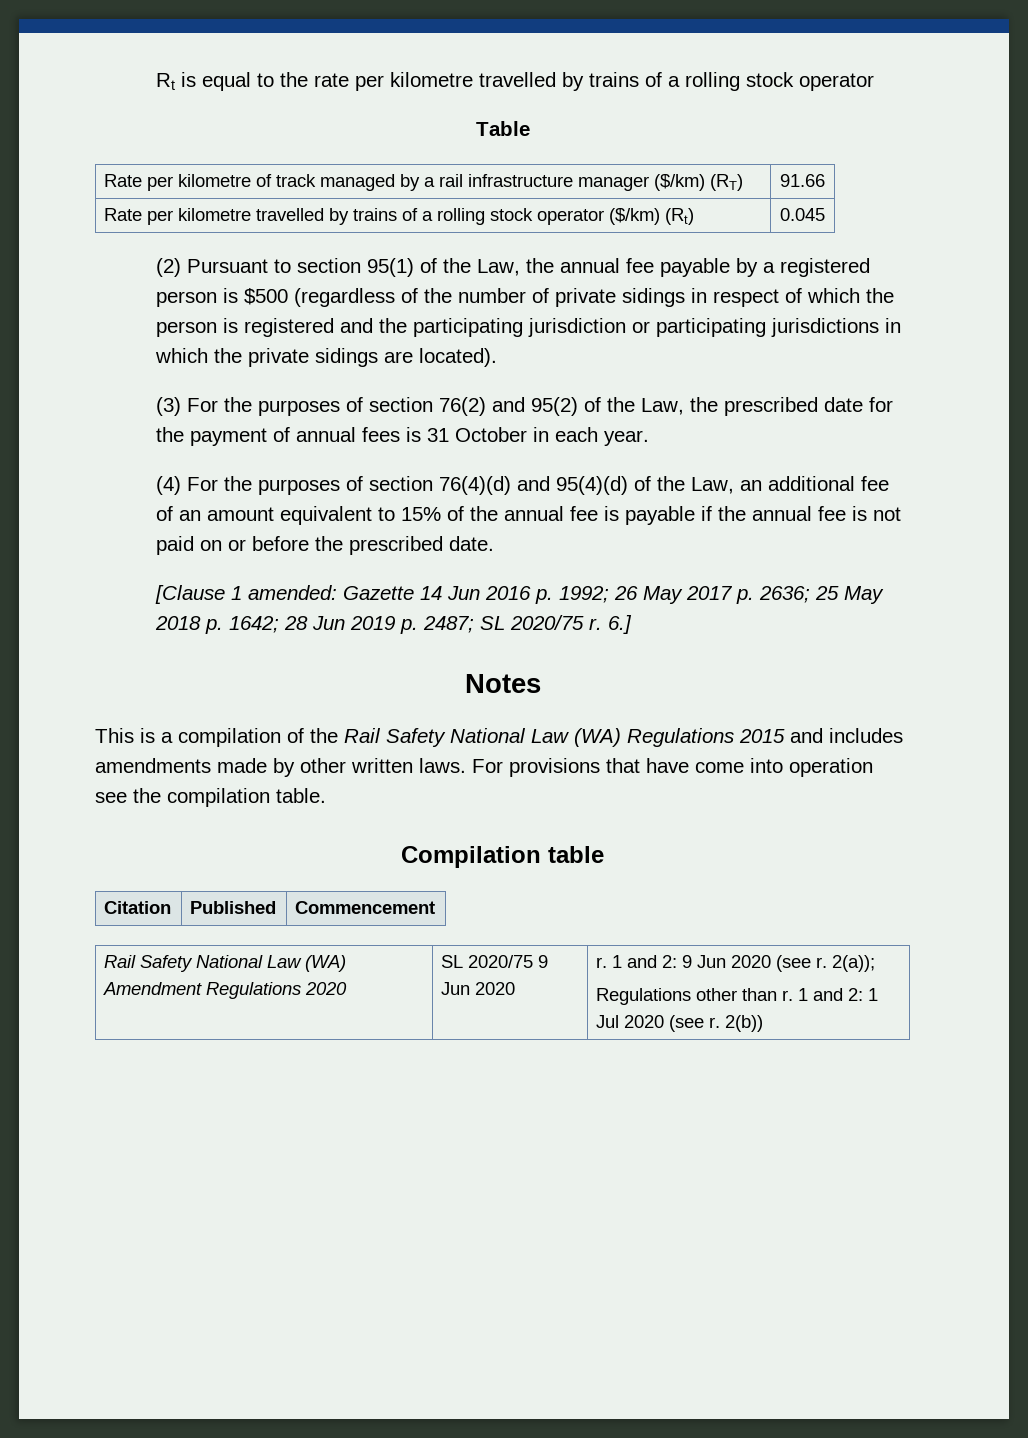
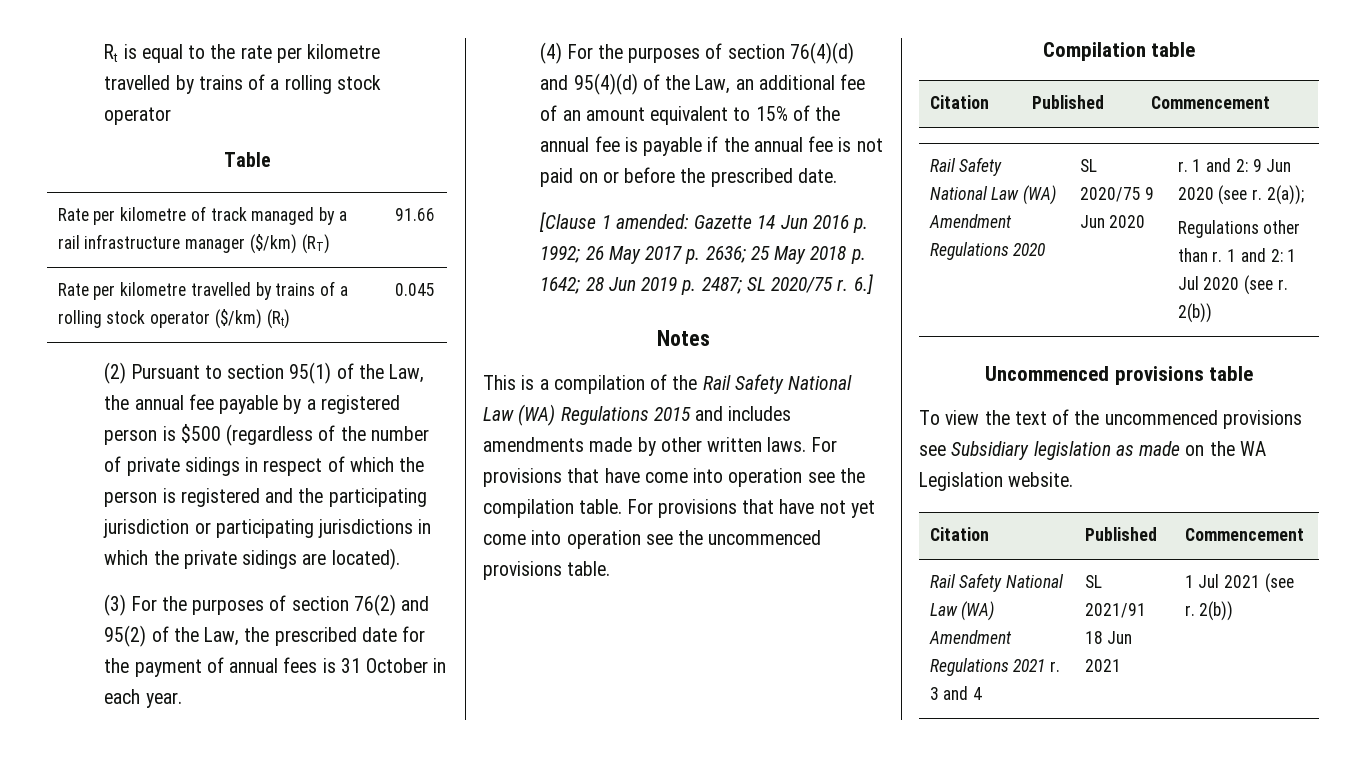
(326, 795) none -> [627,499,875,518] [483,530,822,549] [483,561,611,580] For provisions that have not yet come into operation see the uncommenced provisions table.
(764, 1023) none -> [984,366,1254,385] [919,409,1302,429] [919,441,1266,460] [919,472,1074,491] [929,527,989,541] [1084,527,1157,541] [1184,528,1304,541] [929,573,1065,592] [929,601,995,621] [928,630,1012,644] [929,658,1061,676] [929,686,983,700] [1084,575,1102,588] [1084,603,1146,618] [1084,631,1133,644] [1084,659,1121,672] [1184,573,1294,593] [1184,601,1234,621] // Uncommenced provisions table // To view the text of the uncommenced provisions see Subsidiary legislation as made on the WA Legislation website. // Citation | Published | Commencement // Rail Safety National Law (WA) Amendment Regulations 2021 r. 3 and 4 | SL 2021/91 18 Jun 2021 | 1 Jul 2021 (see r. 2(b))

